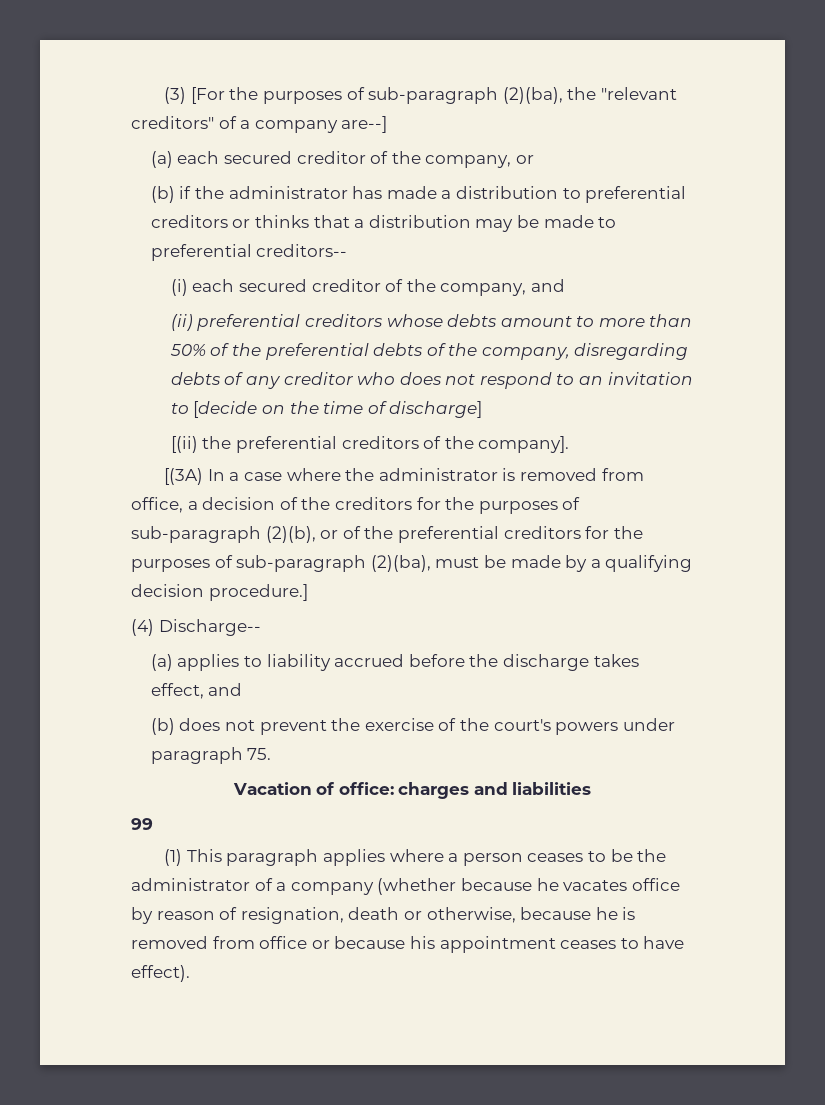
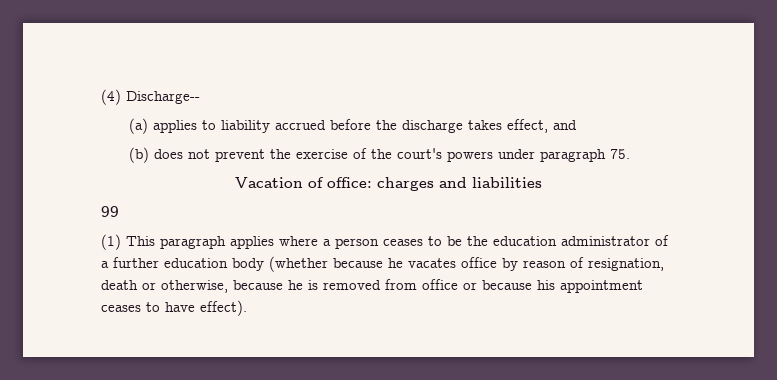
[164,87,677,104] [131,116,388,133] [150,151,535,168] [150,186,687,203] [150,215,617,232] [150,244,348,261] [170,279,565,296] [170,314,693,331] [169,343,689,360] [170,372,693,389] [170,401,483,418] [170,436,570,453] [164,468,644,485] [131,497,581,514] [131,526,643,543] [131,555,693,572] [131,584,308,601] (3) [For the purposes of sub-paragraph (2)(ba), the "relevant creditors" of a company are--] // (a) each secured creditor of the company, or // (b) if the administrator has made a distribution to preferential creditors or thinks that a distribution may be made to preferential creditors-- // (i) each secured creditor of the company, and // (ii) preferential creditors whose debts amount to more than 50% of the preferential debts of the company, disregarding debts of any creditor who does not respond to an invitation to [decide on the time of discharge] // [(ii) the preferential creditors of the company]. // [(3A) In a case where the administrator is removed from office, a decision of the creditors for the purposes of sub-paragraph (2)(b), or of the preferential creditors for the purposes of sub-paragraph (2)(ba), must be made by a qualifying decision procedure.] // -> (101, 97) none
(667, 855) none -> [493,236,557,246] education
[290,882,374,895] company -> [113,257,264,271] further education body

